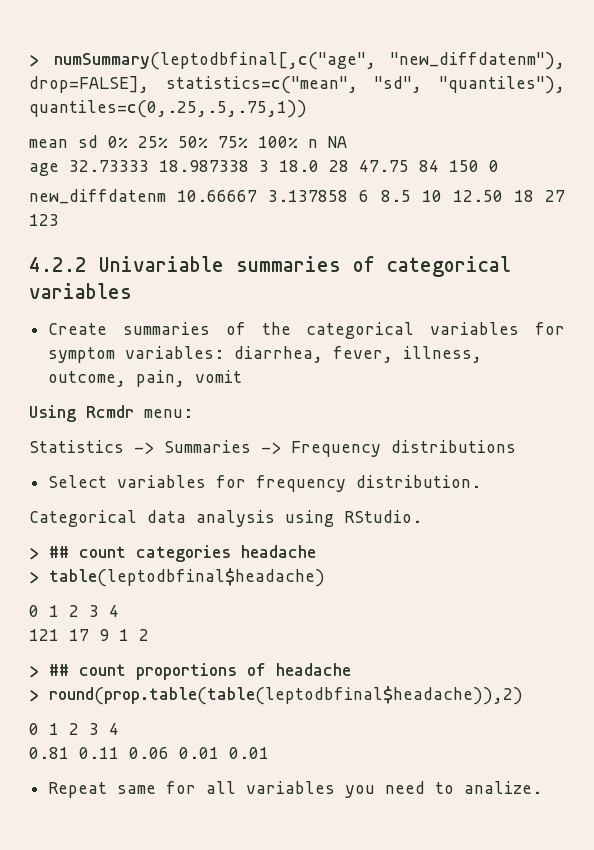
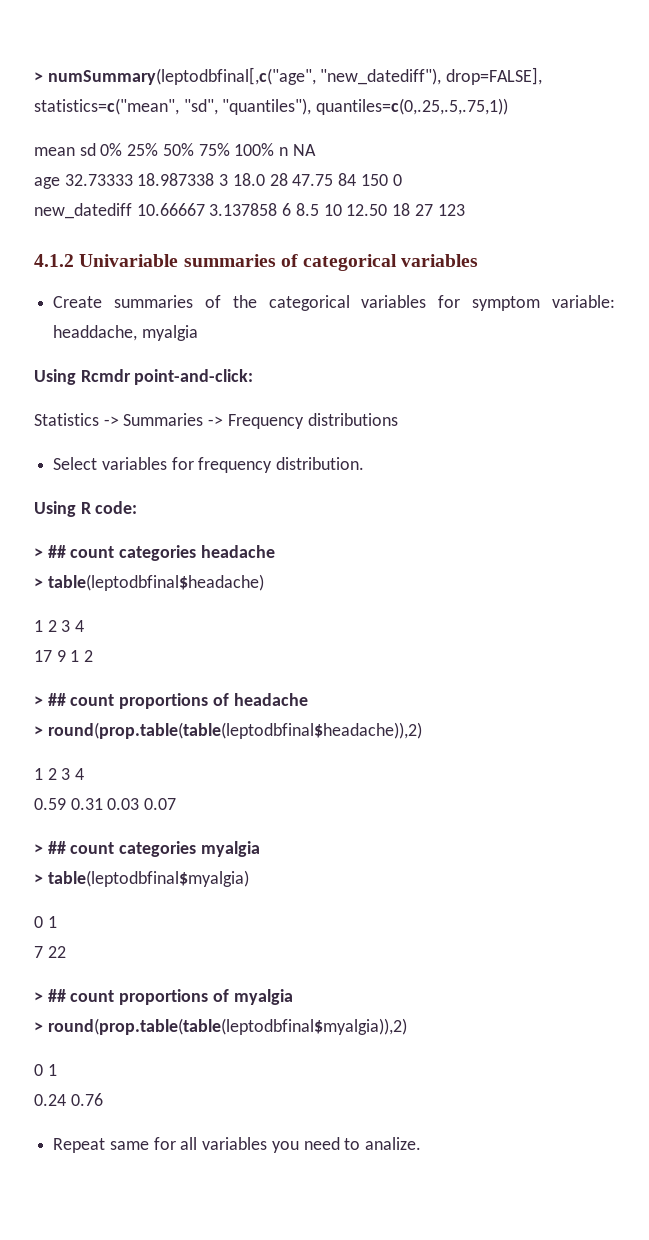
[390,52,565,70] "new_diffdatenm"), -> [320,68,442,85] "new_datediff"),
[29,189,166,204] new_diffdatenm -> [34,203,132,219] new_datediff
[29,257,87,272] 4.2.2 -> [34,254,74,267] 4.1.2
[125,346,483,363] [48,370,243,387] variables: diarrhea, fever, illness, outcome, pain, vomit -> [552,295,615,308] [53,325,198,341] variable: headdache, myalgia
[144,409,193,418] menu: -> [134,369,254,385] point-and-click:
[29,510,422,527] Categorical data analysis using RStudio. -> [34,501,138,517] Using R code:
[29,605,119,617] [29,629,59,641] 0 1 2 3 4 // 121 -> [34,620,85,632] 1 2 3 4 //
[29,723,119,735] [29,747,269,759] 0 1 2 3 4 // 0.81 0.11 0.06 0.01 0.01 -> [34,768,85,780] [34,798,177,810] [34,841,260,857] [34,870,249,887] [34,916,57,928] [34,946,66,958] [34,989,293,1005] [34,1018,407,1035] [34,1064,57,1076] [34,1093,103,1106] 1 2 3 4 // 0.59 0.31 0.03 0.07 // > ## count categories myalgia // > table(leptodbfinal$myalgia) // 0 1 // 7 22 // > ## count proportions of myalgia // > round(prop.table(table(leptodbfinal$myalgia)),2) // 0 1 // 0.24 0.76

